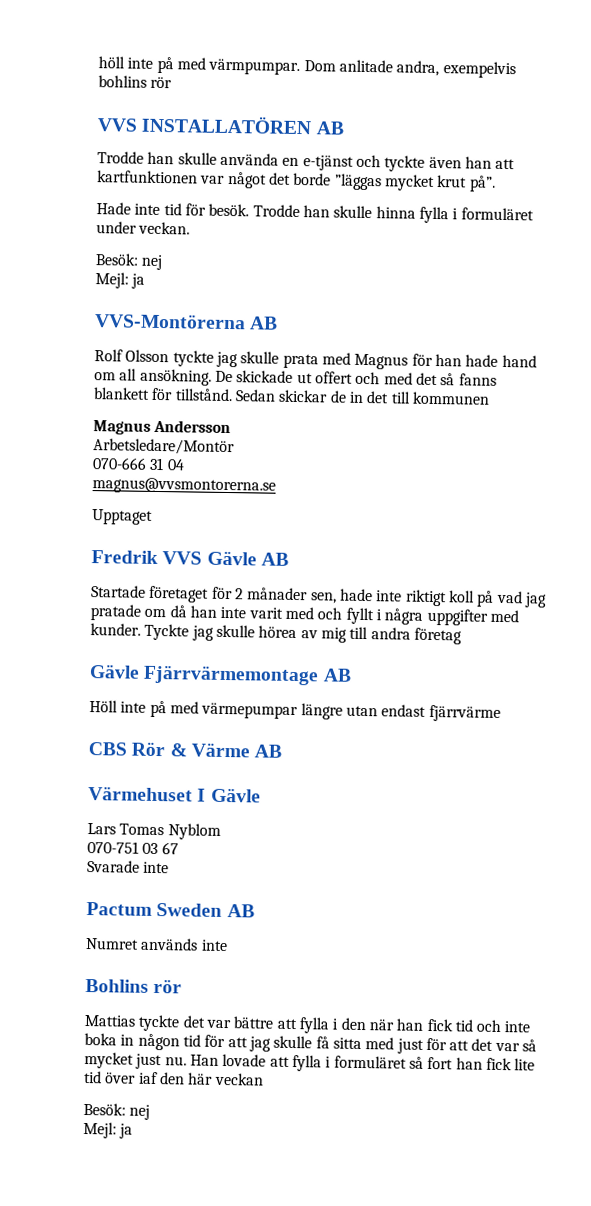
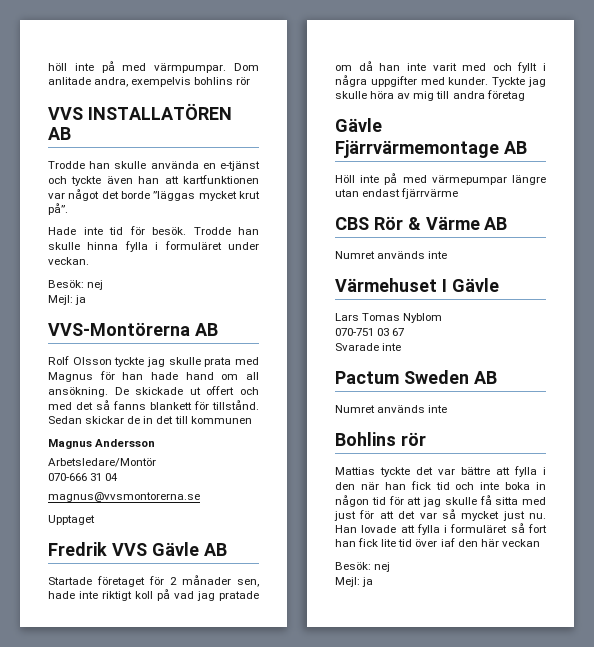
[258,625,298,639] hörea -> [370,91,395,99] höra
(283, 751) none -> [335,251,448,259] // Numret används inte

